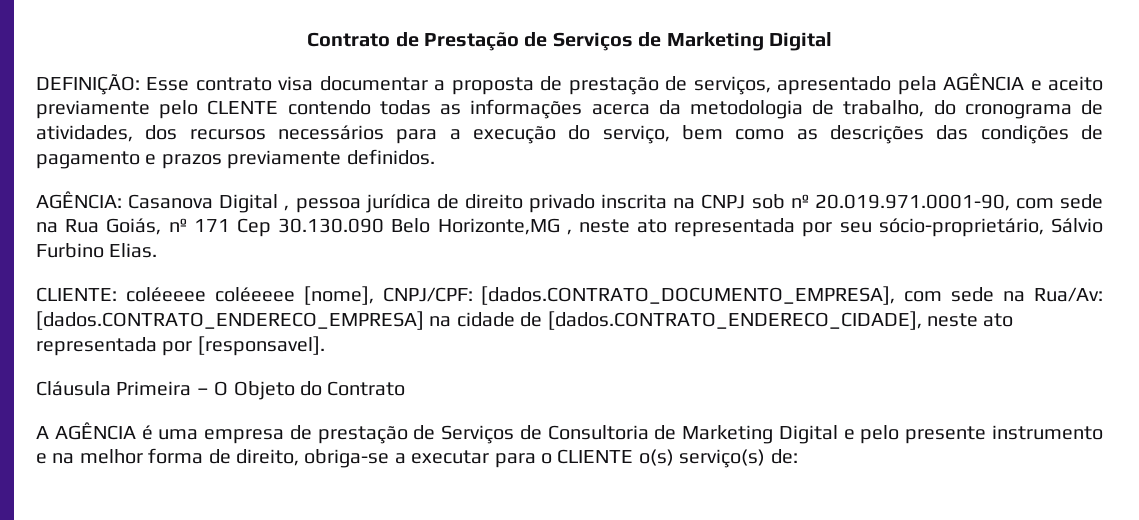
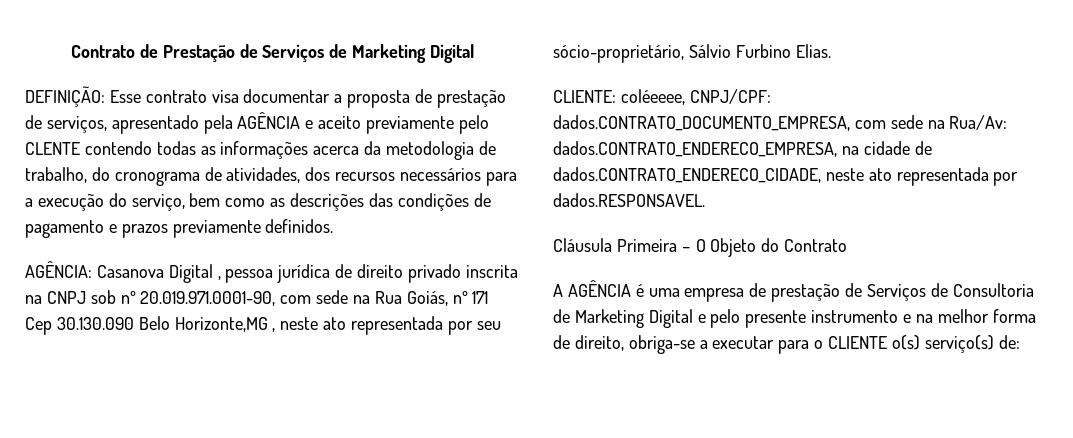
[125,286,896,305] coléeeee coléeeee [nome], CNPJ/CPF: [dados.CONTRATO_DOCUMENTO_EMPRESA], -> [620,89,771,105] [553,115,850,131] coléeeee, CNPJ/CPF: dados.CONTRATO_DOCUMENTO_EMPRESA,
[36,311,424,330] [dados.CONTRATO_ENDERECO_EMPRESA] -> [553,141,837,157] dados.CONTRATO_ENDERECO_EMPRESA,
[547,311,1014,330] [36,336,325,356] [dados.CONTRATO_ENDERECO_CIDADE], neste ato representada por [responsavel]. -> [553,167,1019,186] [553,193,705,207] dados.CONTRATO_ENDERECO_CIDADE, neste ato representada por dados.RESPONSAVEL.

